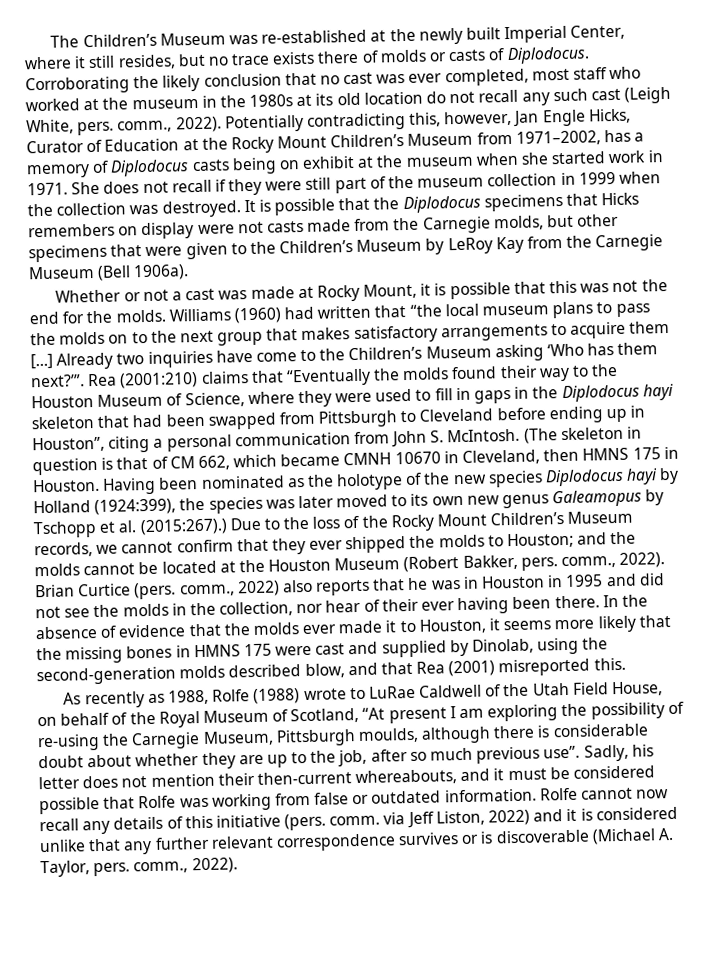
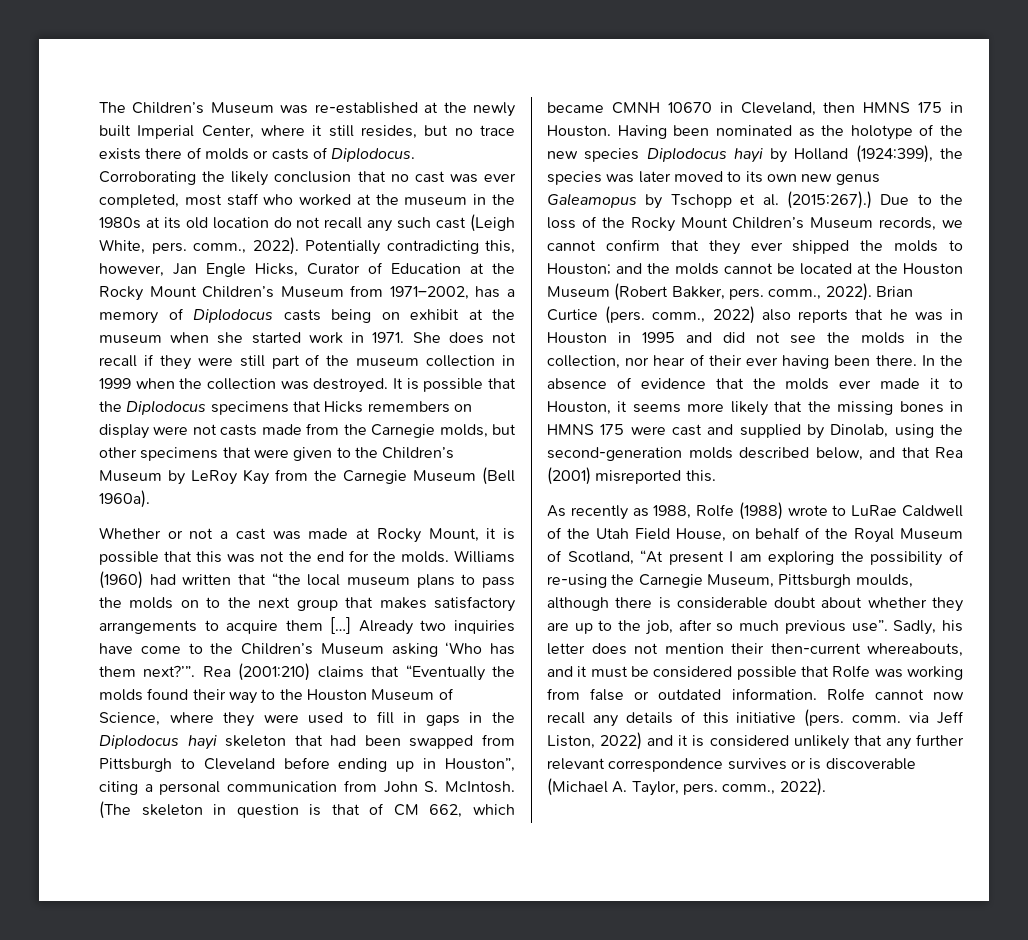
[133,264,190,281] 1906a). -> [99,490,150,508] 1960a).
[304,663,345,679] blow, -> [815,447,863,461] below,
[39,839,86,853] unlike -> [793,735,849,750] unlikely

